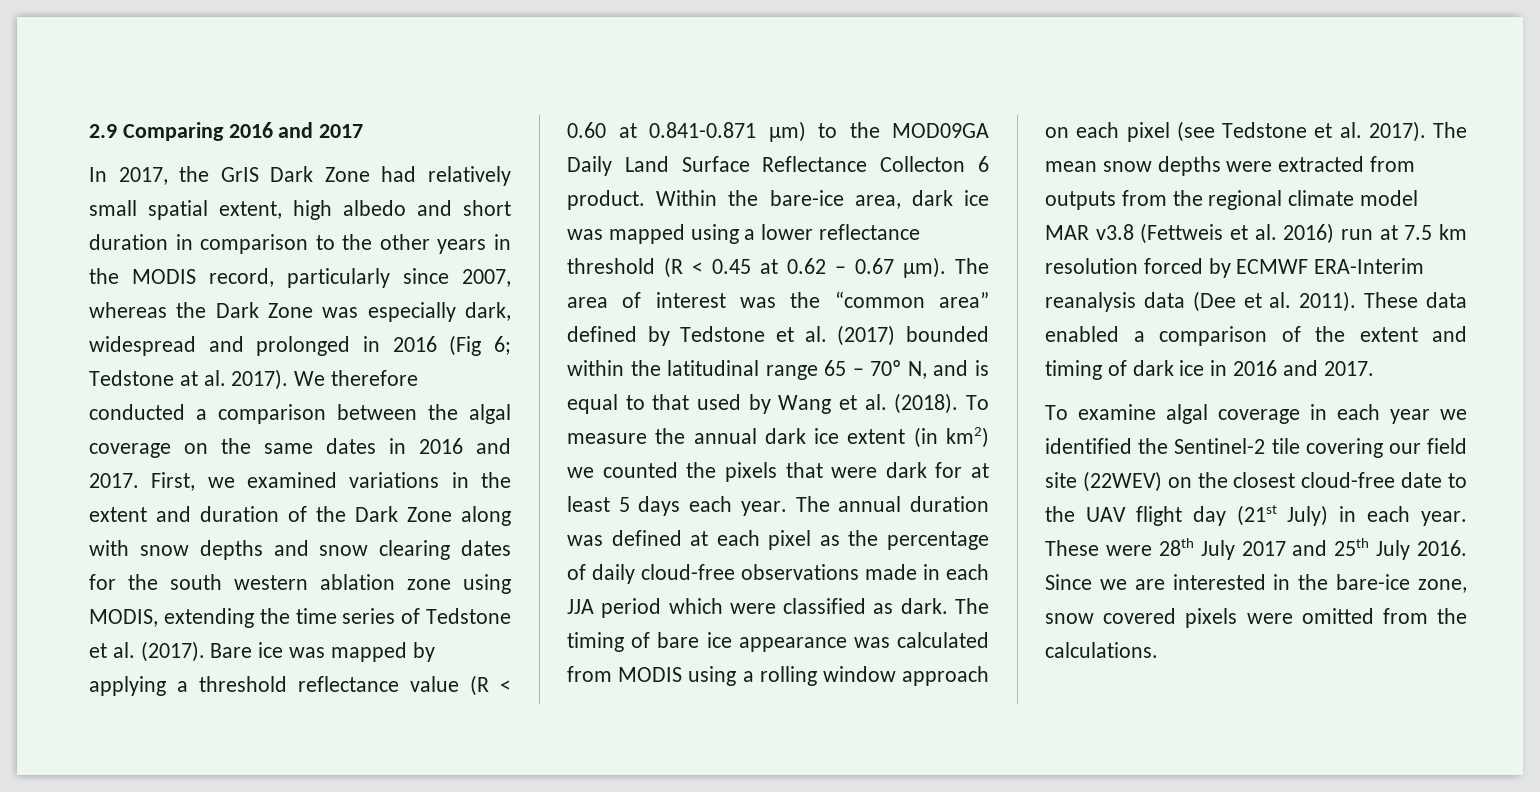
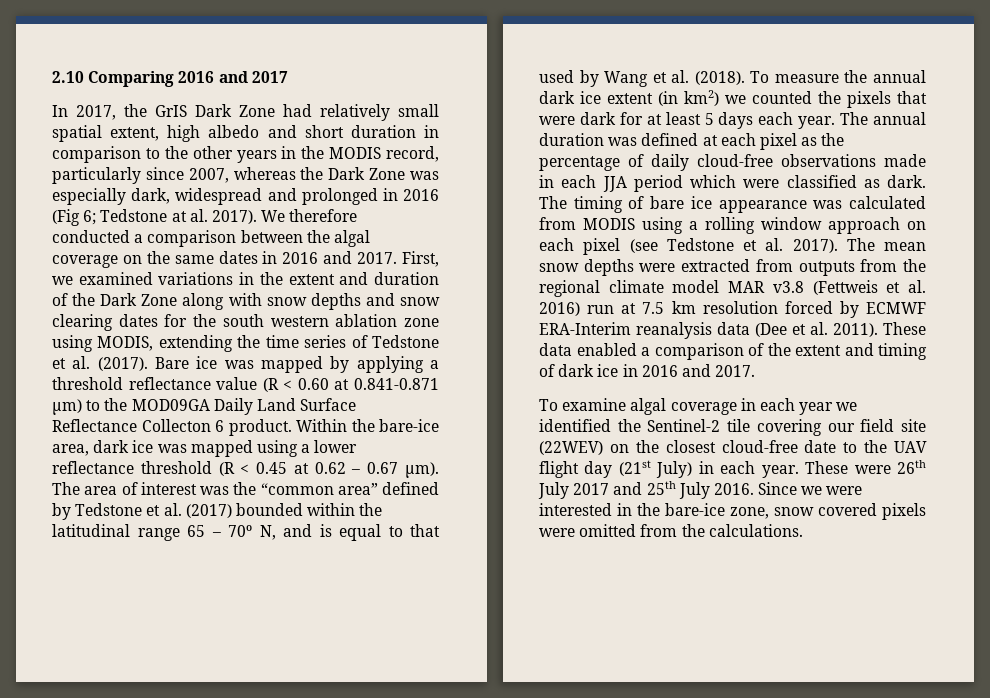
[89,124,117,138] 2.9 -> [52,71,84,83] 2.10
[1158,538,1194,556] 28th -> [897,460,926,474] 26th
[1134,579,1165,590] are -> [826,486,863,495] were

